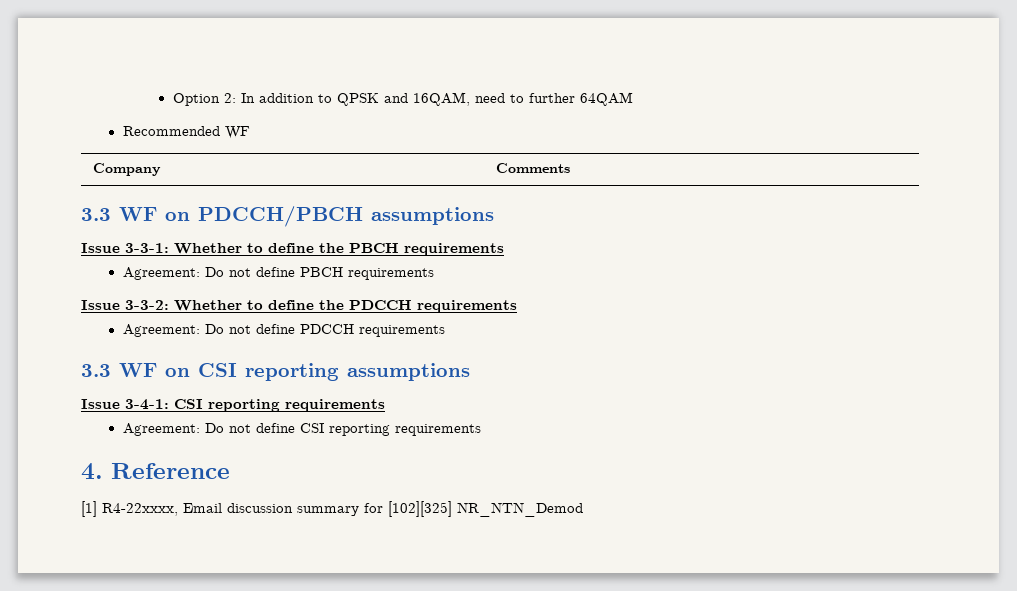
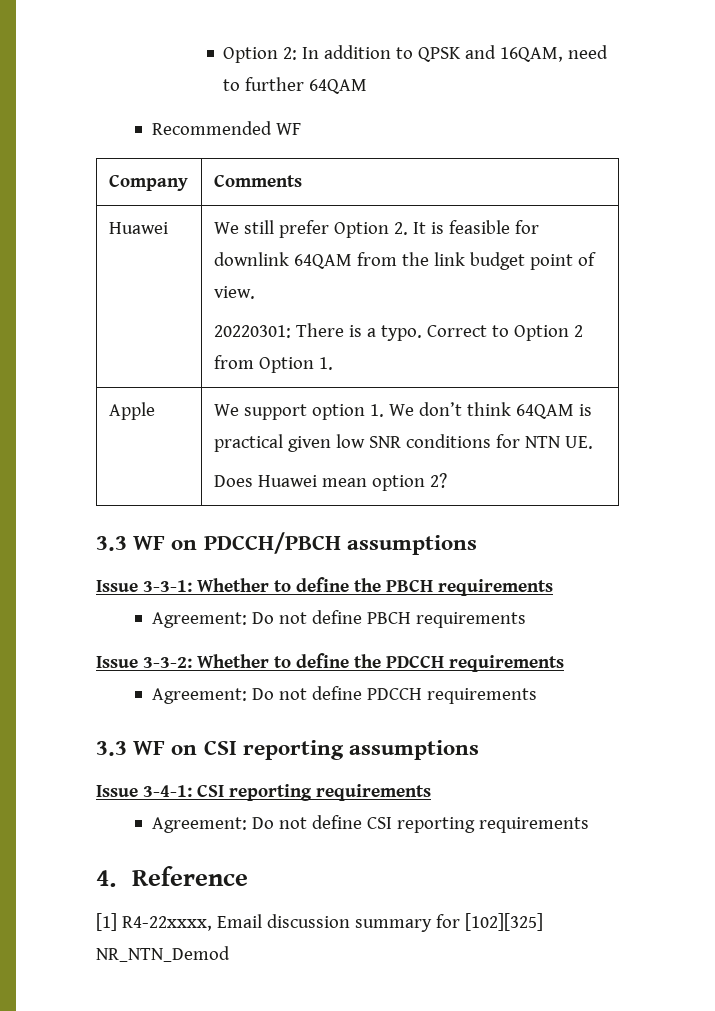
(570, 168) none -> [108,222,168,234] [213,220,539,238] [213,252,596,270] [213,286,255,299] [213,323,583,341] [213,355,333,373] [108,402,155,420] [213,402,592,420] [213,434,593,452] [213,473,447,491] // Huawei | We still prefer Option 2. It is feasible for downlink 64QAM from the link budget point of view. // 20220301: There is a typo. Correct to Option 2 from Option 1. // Apple | We support option 1. We don’t think 64QAM is practical given low SNR conditions for NTN UE. // Does Huawei mean option 2?

